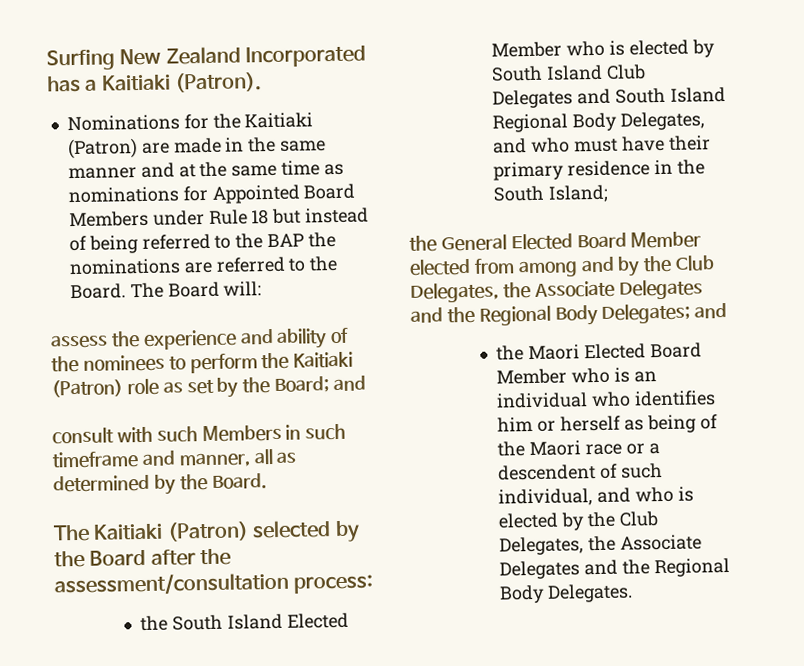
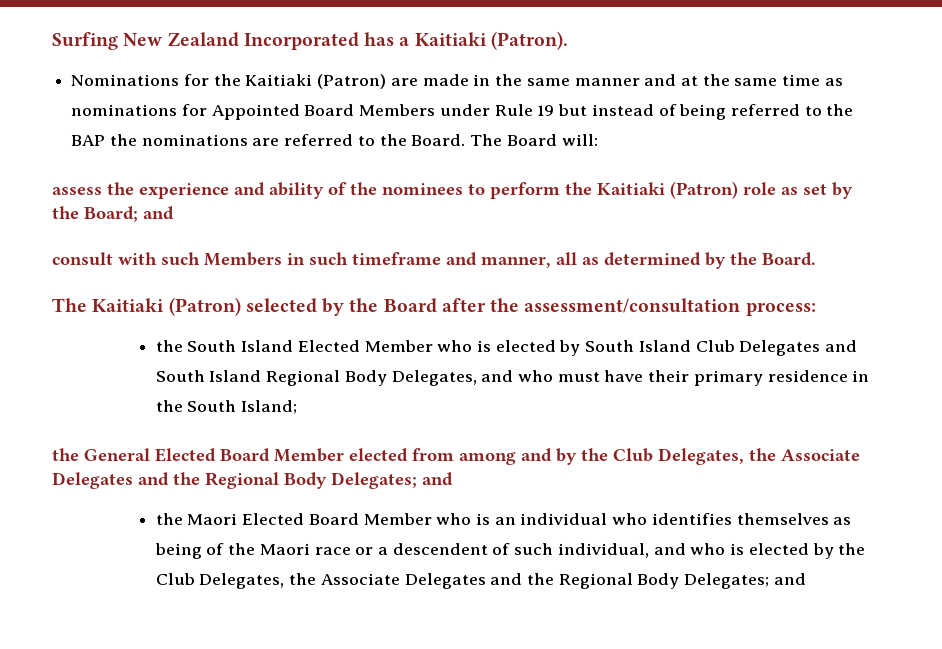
[251,210,270,225] 18 -> [537,105,555,116] 19
[497,415,621,432] him or herself -> [736,513,829,525] themselves
[547,583,634,603] Delegates. -> [684,573,806,589] Delegates; and

